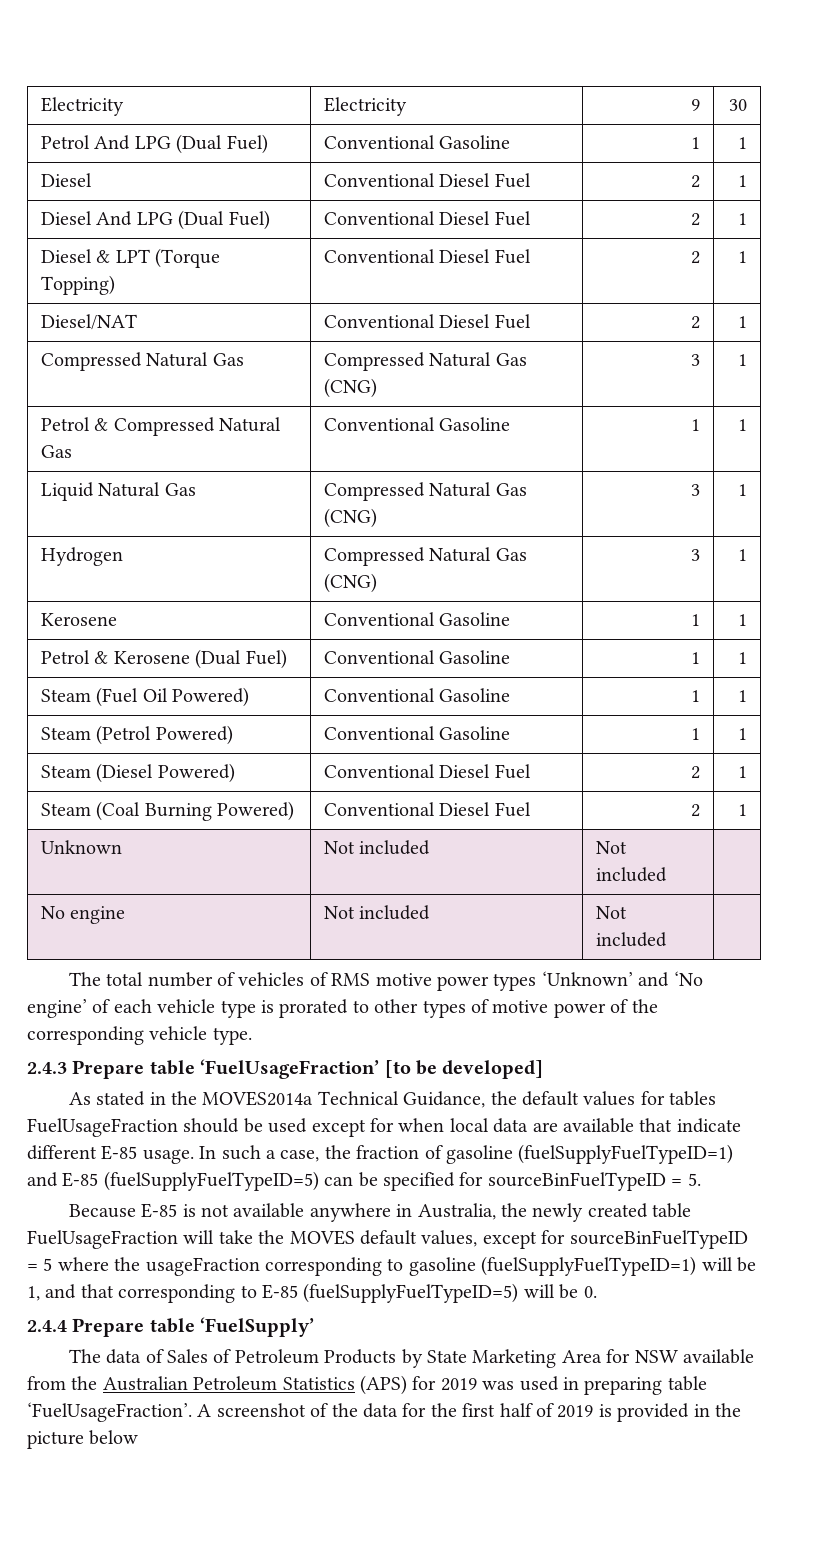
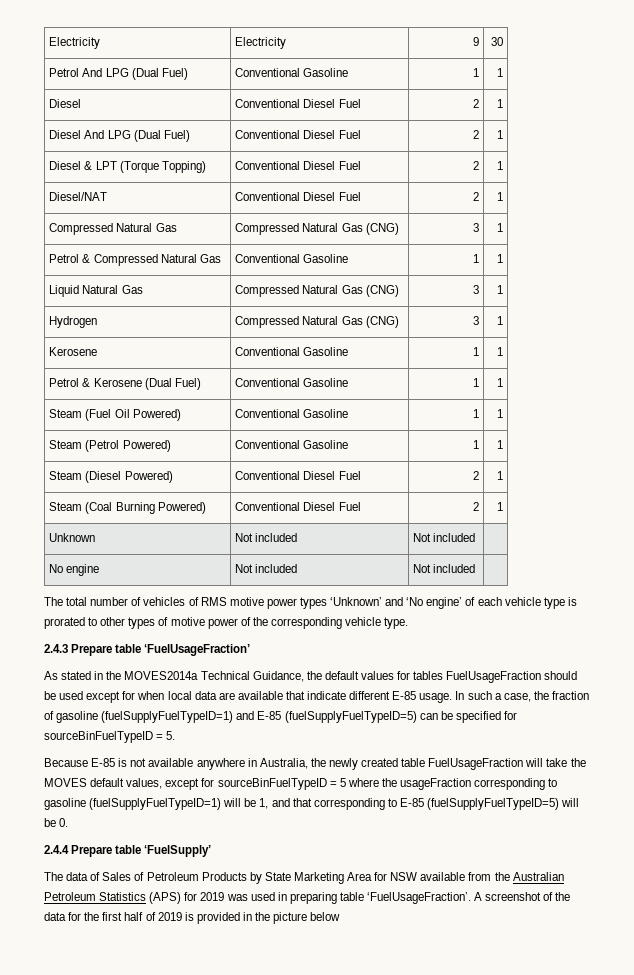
[384,1060,544,1079] [to be developed] -> (251, 650) none

